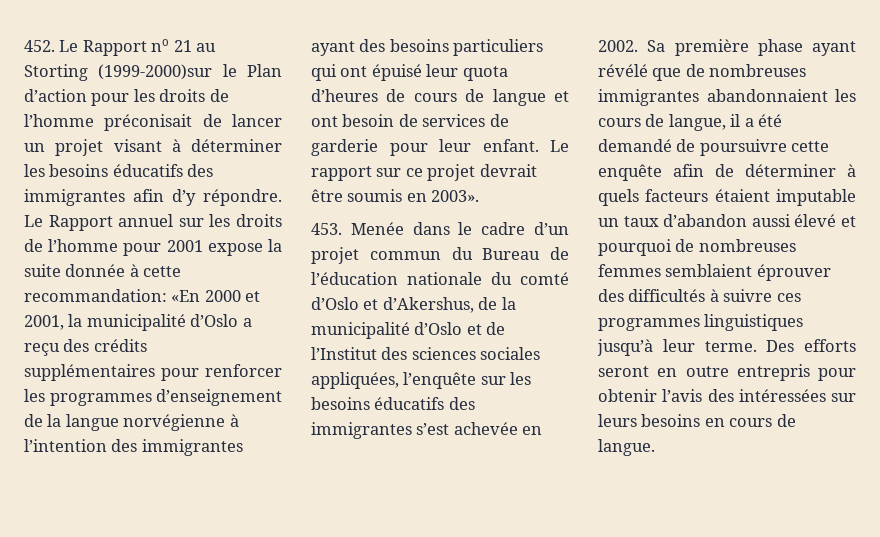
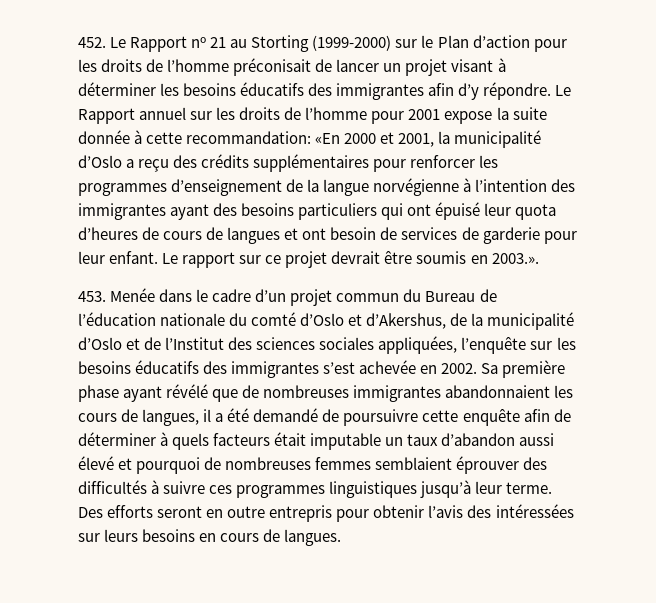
[98,64,213,80] (1999-2000)sur -> [312,35,418,51] (1999-2000) sur
[492,89,546,106] langue -> [227,227,281,244] langues
[431,190,480,202] 2003». -> [491,253,539,264] 2003.».
[668,114,726,131] langue, -> [142,409,200,426] langues,
[714,189,770,202] étaient -> [274,432,307,446] était
[598,439,655,456] langue. -> [284,529,342,546] langues.

